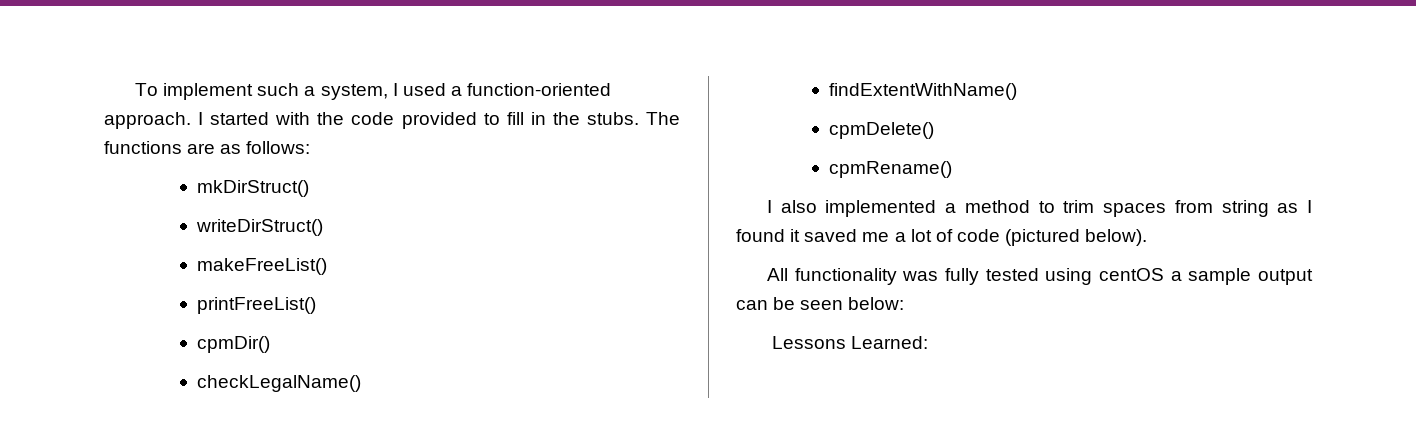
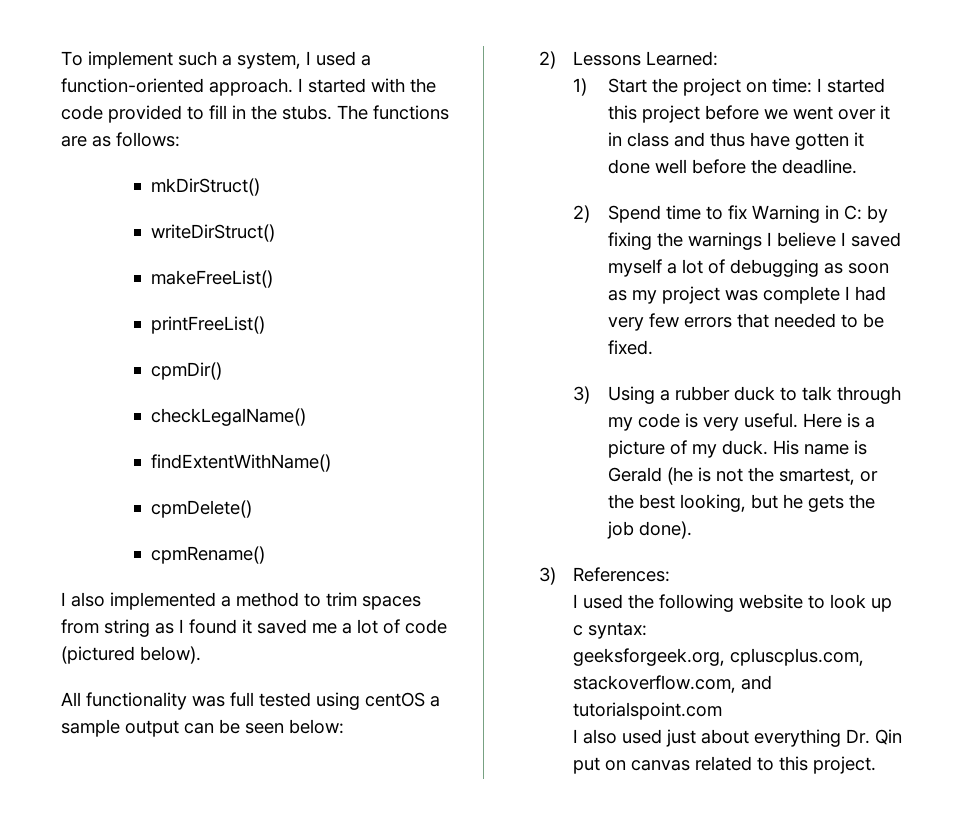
[945,268,980,285] fully -> [230,692,254,707] full
(905, 303) none -> [538,51,556,69] 2)
(929, 342) none -> [573,78,886,96] [608,105,891,123] [608,132,865,150] [608,159,858,174] [573,205,889,223] [608,232,902,250] [608,259,890,277] [608,286,887,304] [608,313,885,331] [608,340,654,355] [573,386,902,404] [608,413,876,431] [608,440,868,458] [608,467,879,485] [608,494,876,512] [607,521,693,539] [538,567,671,585] [573,594,893,612] [573,622,648,639] [573,648,865,666] [573,675,773,693] [573,702,723,720] [573,729,903,747] [573,756,877,774] // 1) Start the project on time: I started this project before we went over it in class and thus have gotten it done well before the deadline. // 2) Spend time to fix Warning in C: by fixing the warnings I believe I saved myself a lot of debugging as soon as my project was complete I had very few errors that needed to be fixed. // 3) Using a rubber duck to talk through my code is very useful. Here is a picture of my duck. His name is Gerald (he is not the smartest, or the best looking, but he gets the job done). // 3) References: // I used the following website to look up c syntax: // geeksforgeek.org, cpluscplus.com, stackoverflow.com, and tutorialspoint.com // I also used just about everything Dr. Qin put on canvas related to this project.

